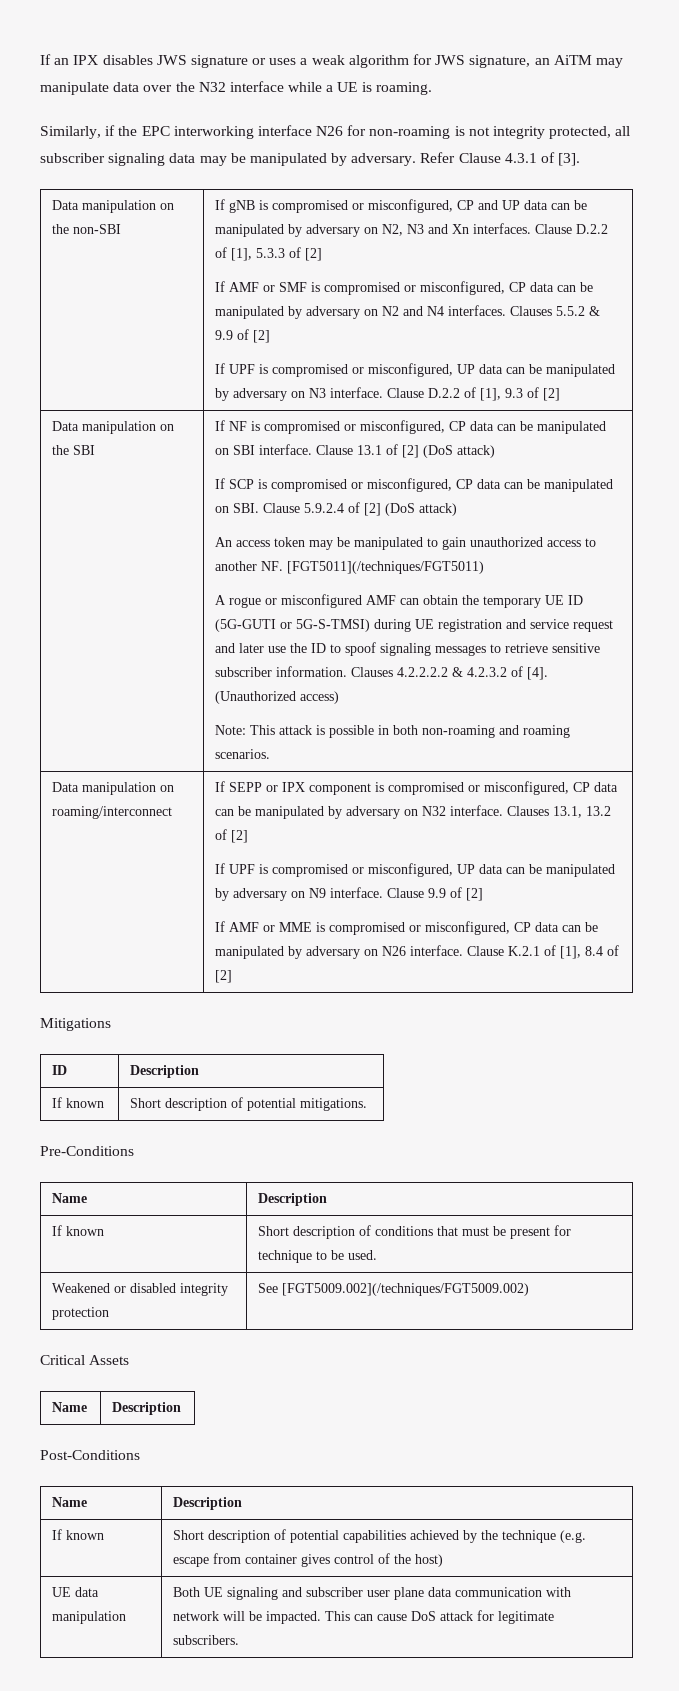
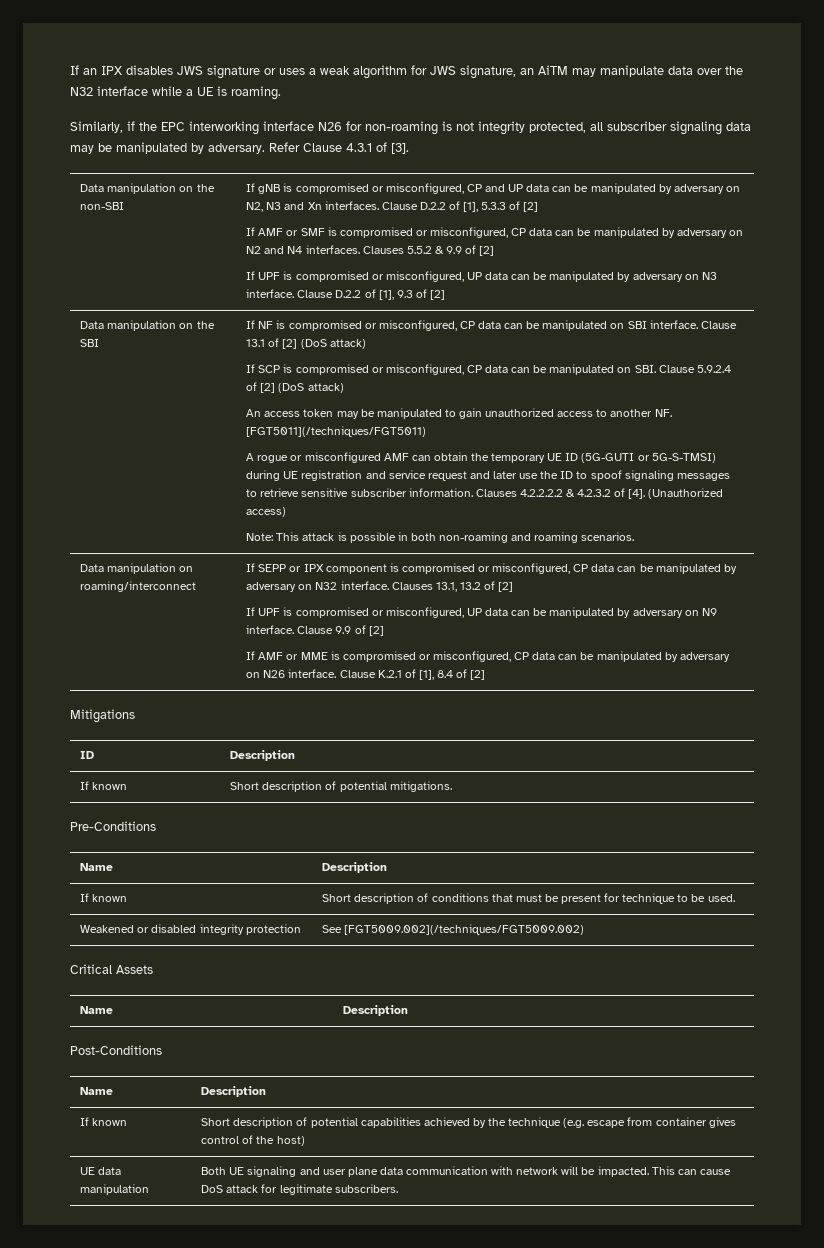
[306,1587,364,1597] subscriber -> (320, 1171) none

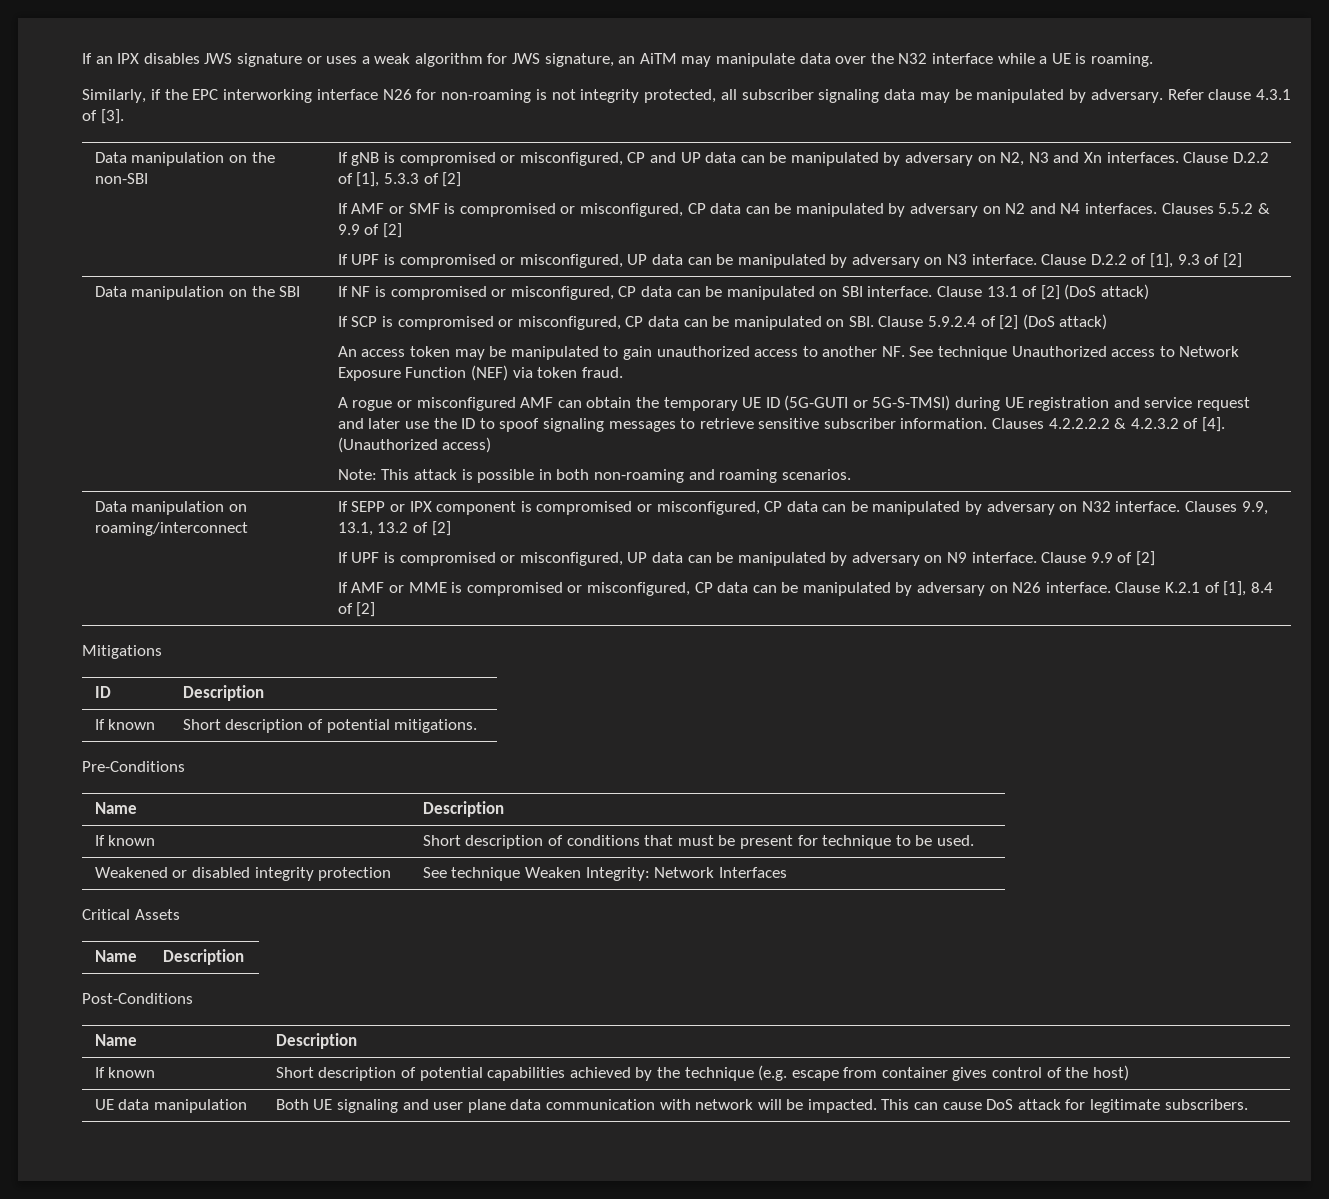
[303,143,342,152] Clause -> [1208,89,1252,100] clause
[246,426,427,437] [FGT5011](/techniques/FGT5011) -> [909,346,1240,360] [337,365,623,381] See technique Unauthorized access to Network Exposure Function (NEF) via token fraud.
(433, 586) none -> [1241,501,1268,515] 9.9,
[344,924,585,935] [FGT5009.002](/techniques/FGT5009.002) -> [451,867,787,881] technique Weaken Integrity: Network Interfaces

